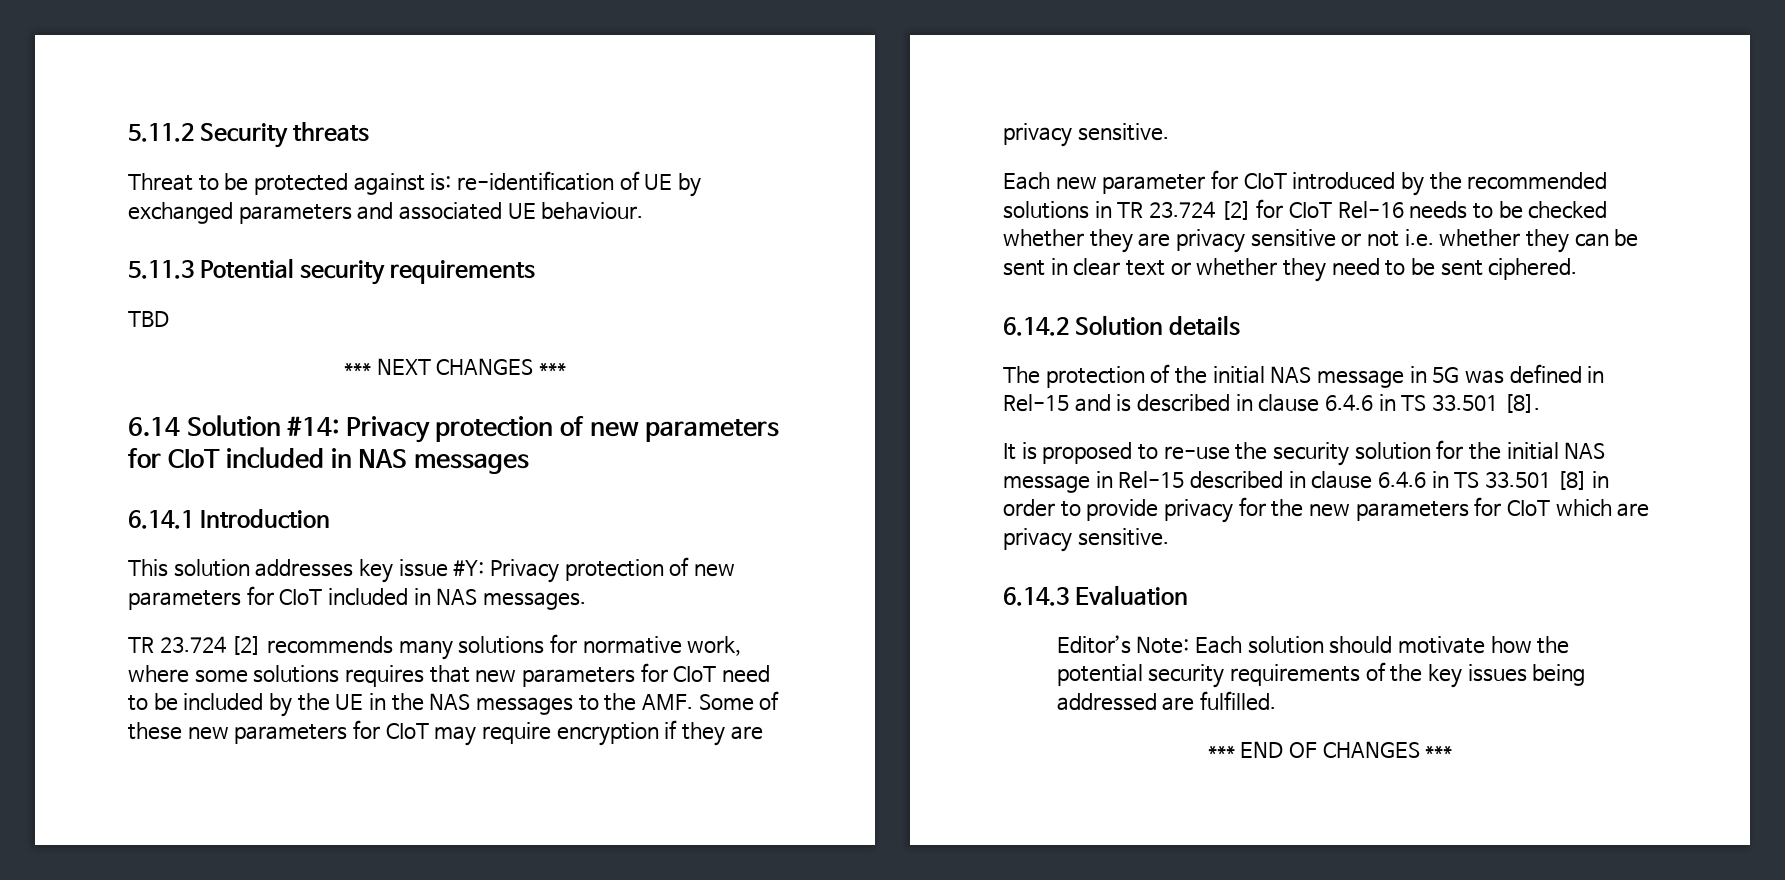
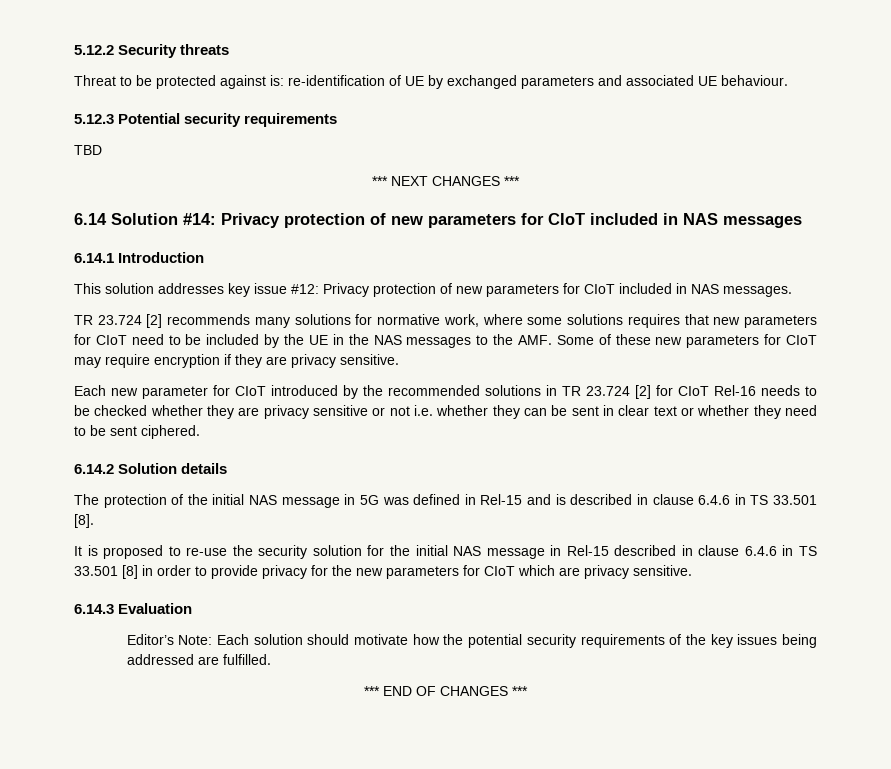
[128,123,194,142] 5.11.2 -> [74,45,114,55] 5.12.2
[128,260,194,279] 5.11.3 -> [74,114,114,124] 5.12.3
[453,560,485,576] #Y: -> [291,284,319,294] #12:

